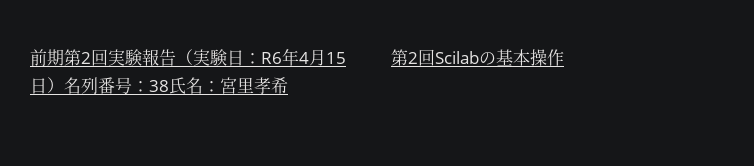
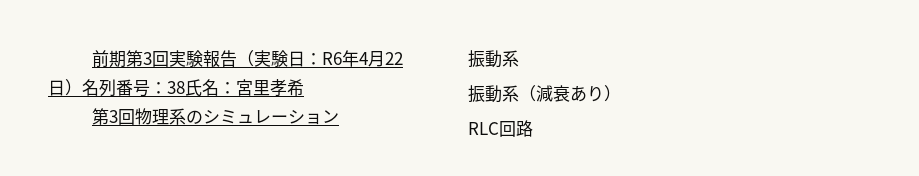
[81,52,91,64] 2 -> [143,52,153,65] 3
[326,52,346,64] 15 -> [385,52,404,65] 22
[408,49,564,66] 2回Scilabの基本操作 -> [109,108,340,125] [468,50,519,68] [468,85,621,103] [468,120,533,137] 3回物理系のシミュレーション // 振動系 // 振動系（減衰あり） // RLC回路

